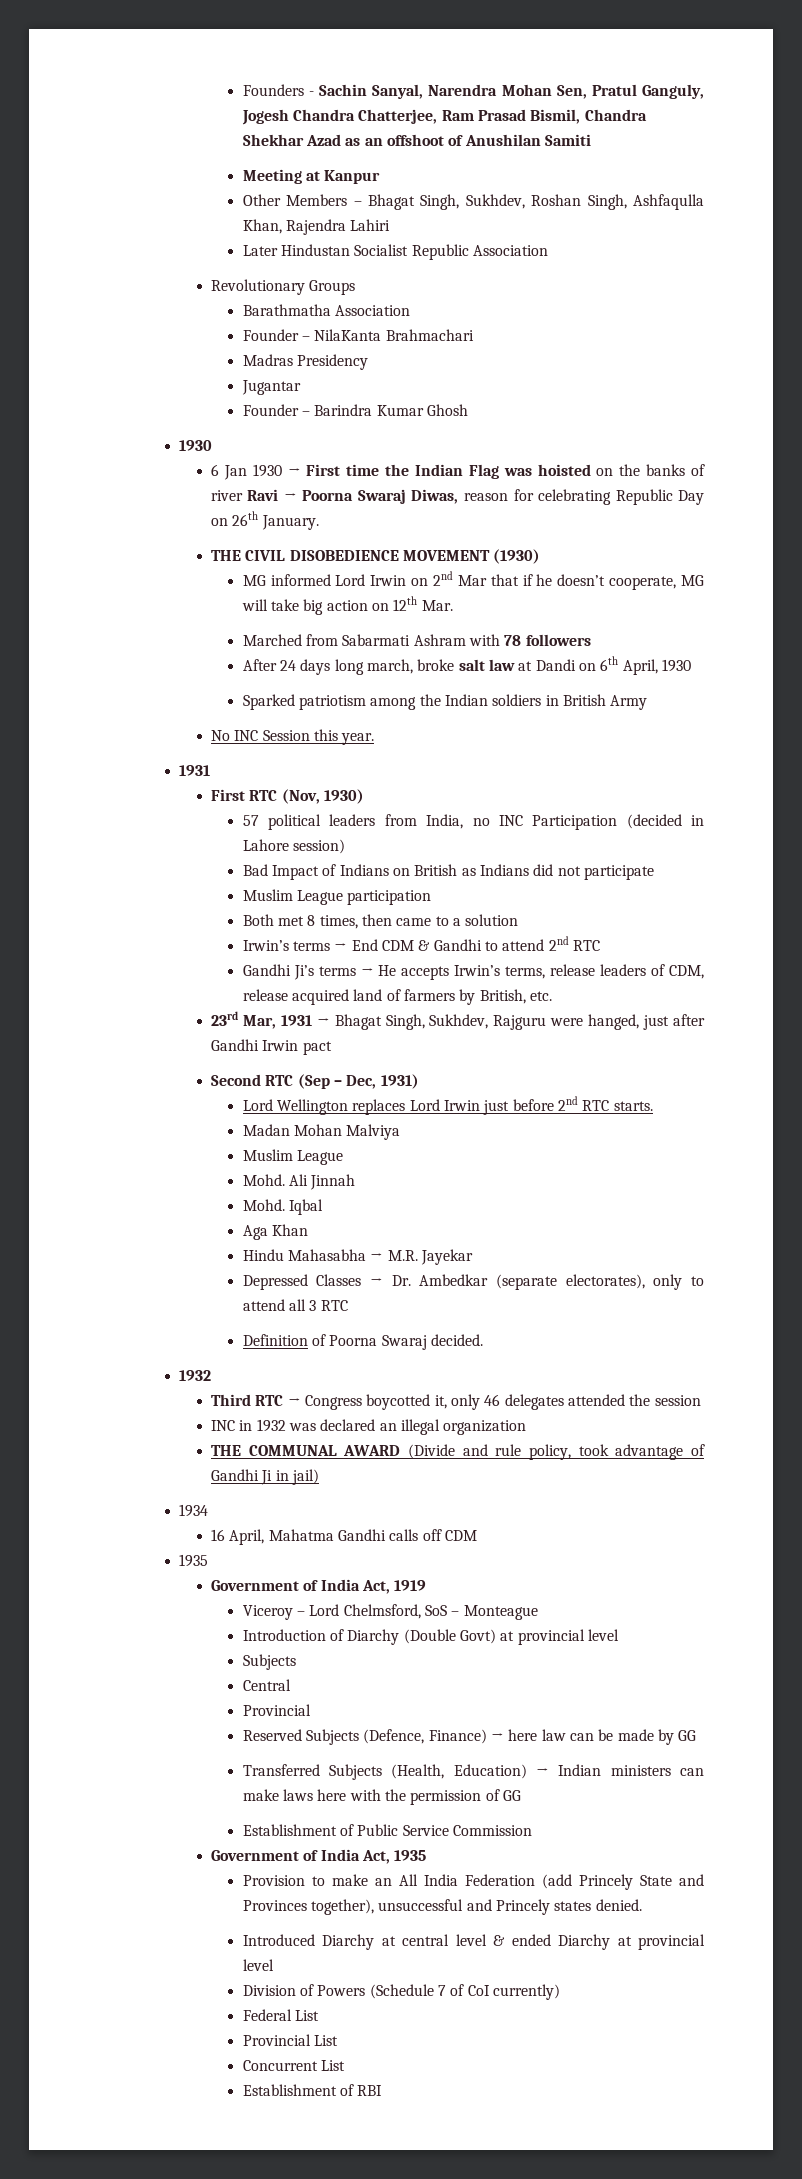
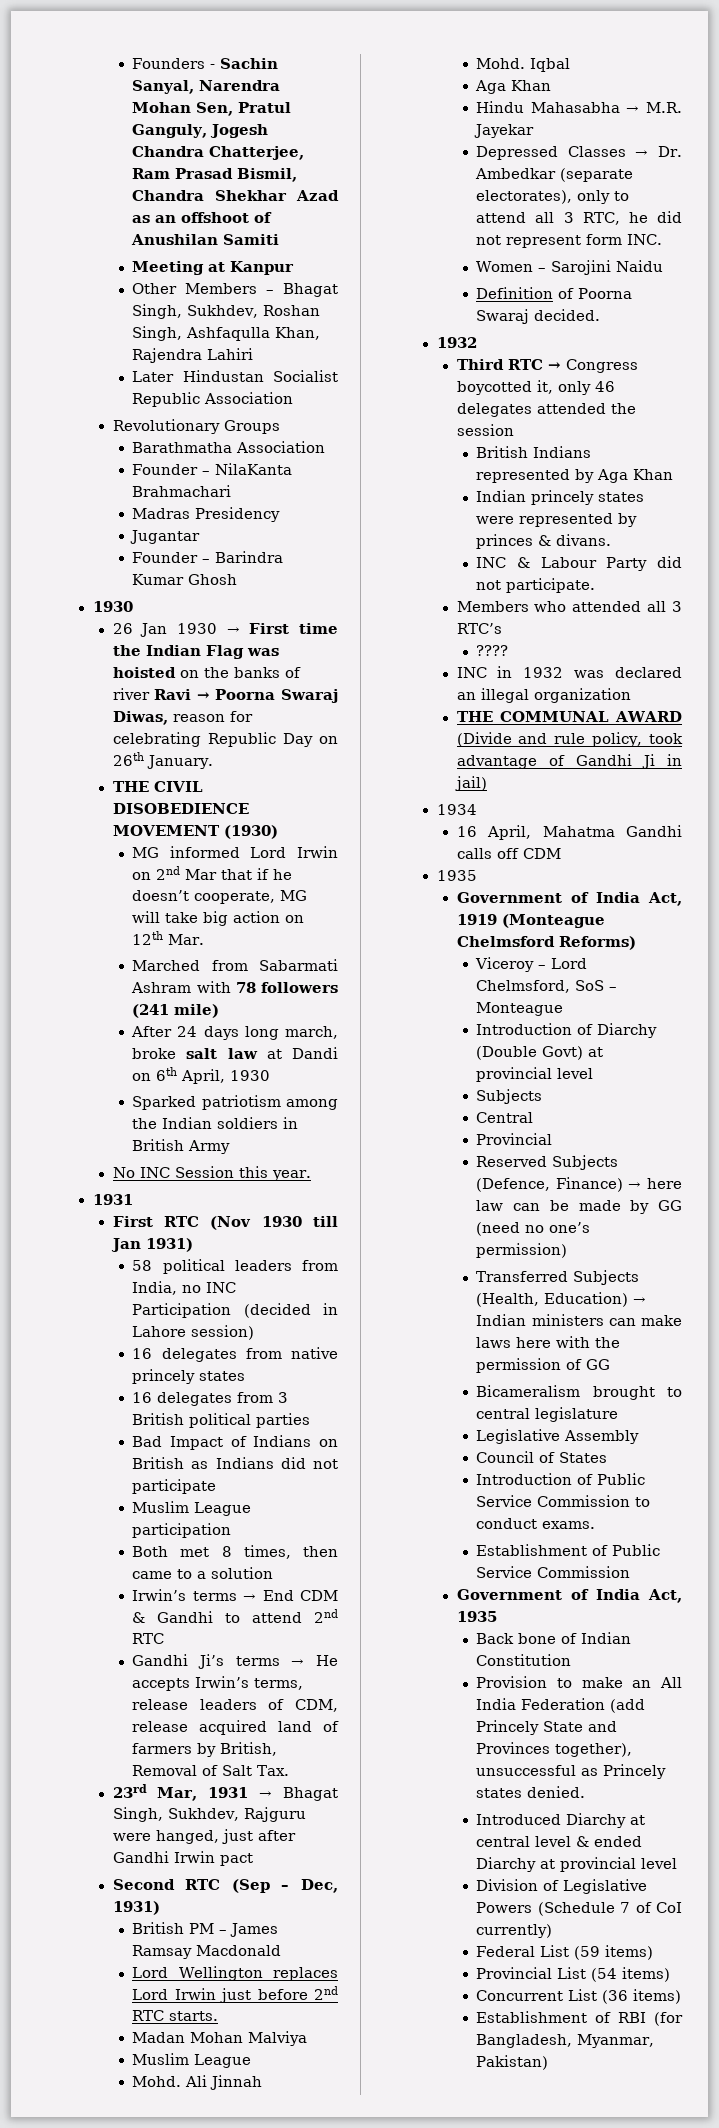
[210,464,219,476] 6 -> [112,623,133,634] 26
(591, 640) none -> [132,1004,220,1018] (241 mile)
[281,789,364,804] [242,815,259,826] (Nov, 1930) // 57 -> [210,1216,338,1230] [110,1238,193,1252] [132,1260,153,1271] (Nov 1930 till Jan 1931) // 58
(346, 846) none -> [132,1347,338,1362] [132,1369,246,1384] [132,1392,289,1406] [132,1413,311,1428] // 16 delegates from native princely states // 16 delegates from 3 British political parties
[530,991,553,1001] etc. -> [132,1765,290,1776] Removal of Salt Tax.
(419, 1081) none -> [132,1922,279,1937] [132,1945,282,1959] // British PM – James Ramsay Macdonald
[320,1300,348,1311] RTC -> [582,211,682,225] [476,234,663,248] [476,260,664,275] RTC, he did not represent form INC. // Women – Sarojini Naidu
(701, 1400) none -> [476,446,592,458] [476,469,674,483] [476,490,645,505] [476,513,638,527] [476,534,612,549] [476,556,682,571] [476,578,596,593] [456,601,682,612] [456,623,502,634] [476,645,509,656] // British Indians represented by Aga Khan // Indian princely states were represented by princes & divans. // INC & Labour Party did not participate. // Members who attended all 3 RTC’s // ????
(427, 1585) none -> [501,914,605,928] [456,936,636,950] (Monteague Chelmsford Reforms)
(697, 1735) none -> [476,1222,591,1236] [476,1243,568,1258] (need no one’s permission)
(522, 1795) none -> [476,1385,682,1400] [476,1407,619,1422] [476,1429,640,1444] [476,1451,608,1463] [476,1473,646,1485] [476,1495,651,1507] [476,1518,596,1529] // Bicameralism brought to central legislature // Legislative Assembly // Council of States // Introduction of Public Service Commission to conduct exams.
(427, 1855) none -> [476,1632,632,1644] [476,1654,572,1666] // Back bone of Indian Constitution
[466,1899,492,1911] and -> [581,1768,599,1776] as
(315, 1990) none -> [563,1879,648,1894] Legislative
(320, 2015) none -> [574,1945,654,1960] (59 items)
(339, 2040) none -> [591,1967,671,1982] (54 items)
(346, 2065) none -> [602,1989,682,2004] (36 items)
(383, 2090) none -> [654,2012,683,2026] [476,2034,655,2048] [476,2055,549,2070] (for Bangladesh, Myanmar, Pakistan)

